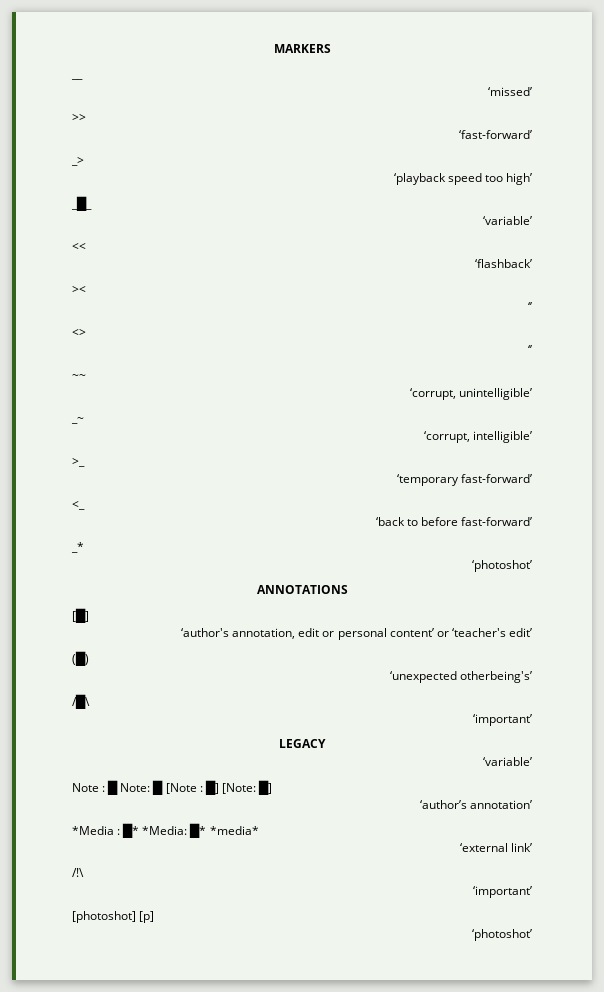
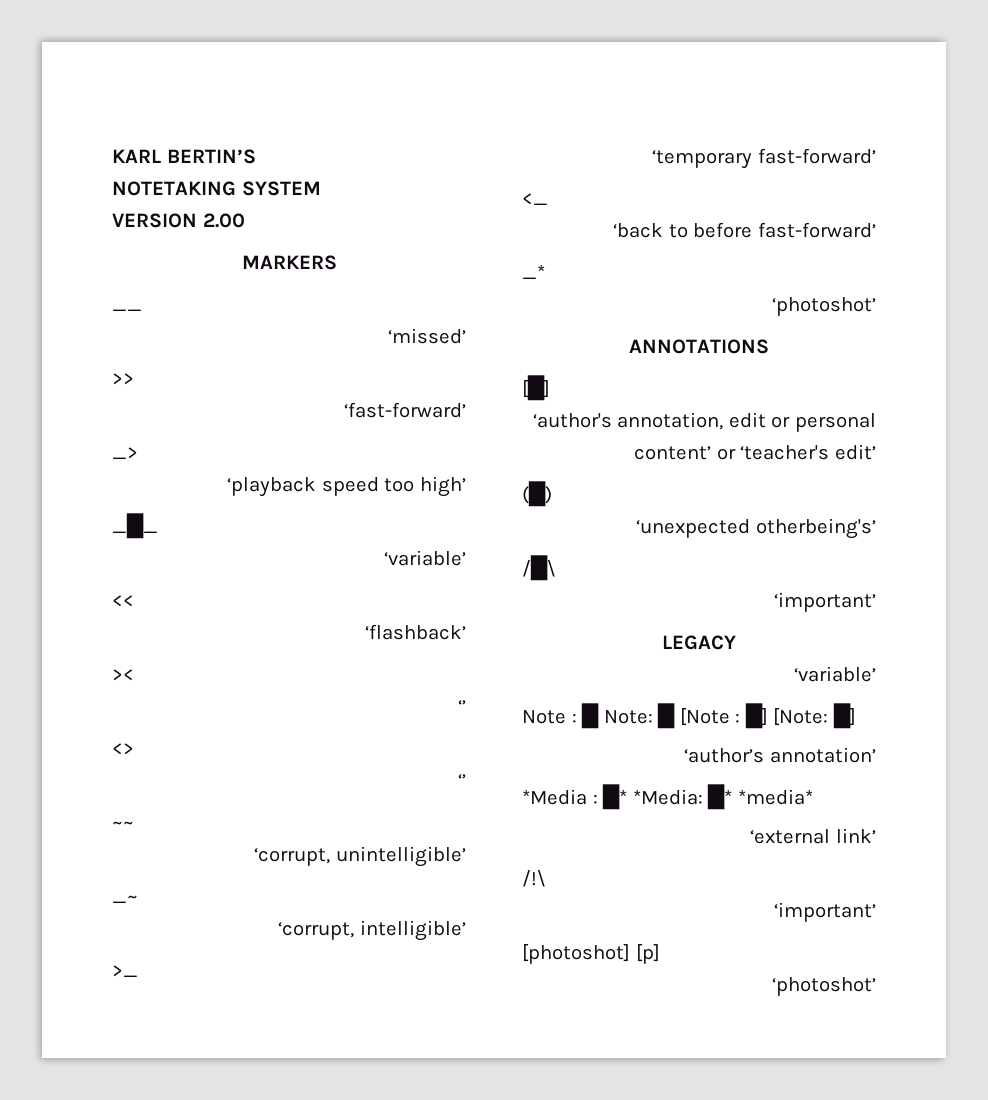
(273, 48) none -> [112,149,256,164] [112,181,321,196] [112,213,245,228] KARL BERTIN’S // NOTETAKING SYSTEM // VERSION 2.00 //

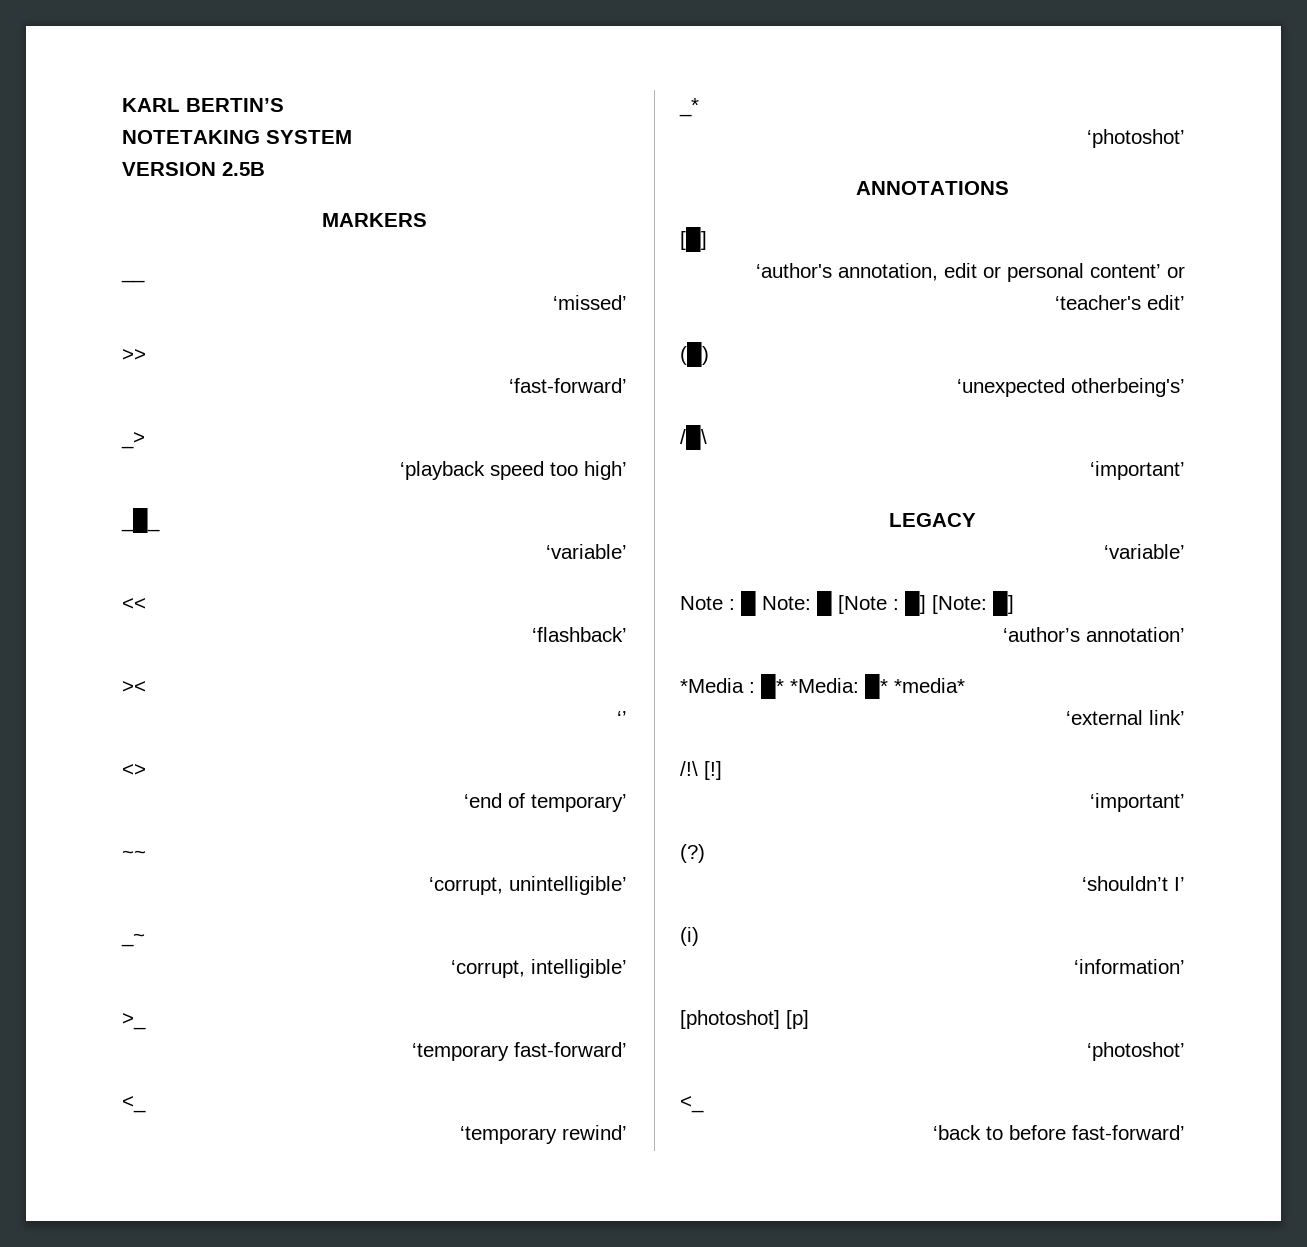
[202,213,245,228] 2.00 -> [222,162,265,176] 2.5B
[458,774,466,787] ‘’ -> [464,793,627,812] ‘end of temporary’
[613,222,876,238] ‘back to before fast-forward’ -> [460,1125,627,1144] ‘temporary rewind’
[774,902,876,922] [522,944,660,964] [772,977,876,996] // ‘important’ // [photoshot] [p] // ‘photoshot’ -> [704,761,722,780] [1090,793,1185,812] [680,844,705,863] [1082,876,1185,891] [680,927,699,946] [1074,959,1185,974] [680,1010,809,1029] [1087,1042,1185,1061] [680,1096,704,1113] [933,1125,1185,1140] [!] // ‘important’ // (?) // ‘shouldn’t I’ // (i) // ‘information’ // [photoshot] [p] // ‘photoshot’ // <_ // ‘back to before fast-forward’

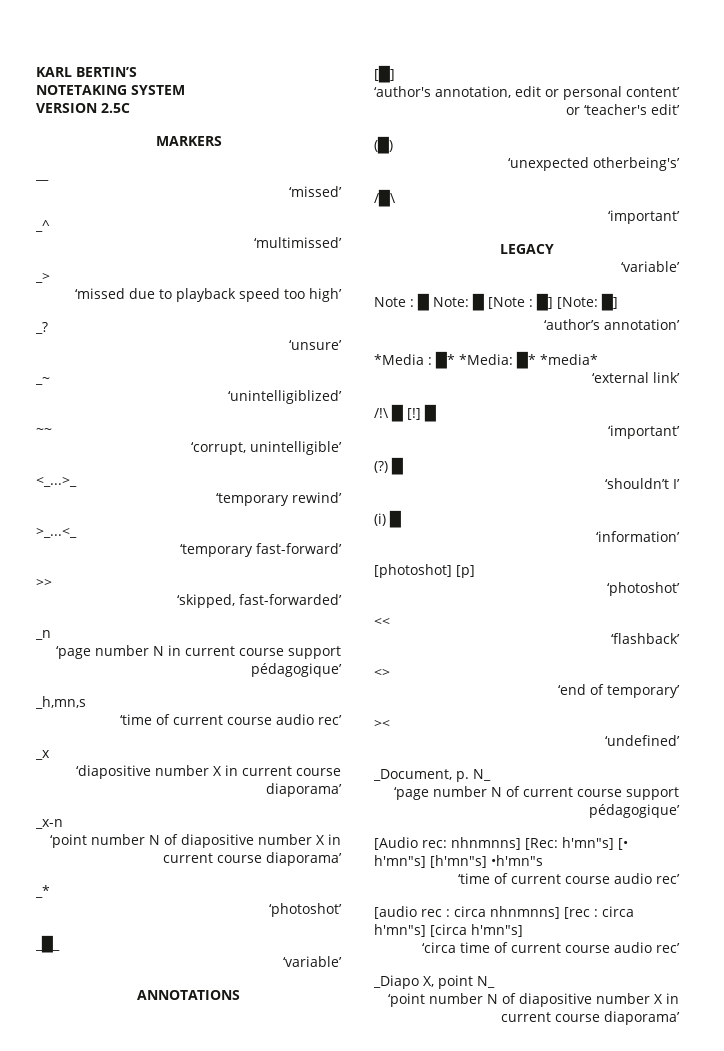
[222,162,265,176] 2.5B -> [101,103,130,113] 2.5C
[122,349,146,361] [509,378,627,393] >> // ‘fast-forward’ -> [35,220,50,232] [254,237,342,248] _^ // ‘multimissed’
[400,461,485,480] ‘playback -> [75,288,236,302] ‘missed due to playback
[121,508,160,533] [546,544,627,559] [122,598,146,610] [532,627,627,642] [122,681,146,693] [617,711,627,725] [122,764,146,776] [464,793,627,812] [122,850,146,859] [429,876,627,895] [121,933,145,947] [451,959,627,978] [122,1013,146,1030] [412,1042,627,1061] [122,1096,146,1113] [460,1125,627,1144] _█_ // ‘variable’ // << // ‘flashback’ // >< // ‘’ // <> // ‘end of temporary’ // ~~ // ‘corrupt, unintelligible’ // _~ // ‘corrupt, intelligible’ // >_ // ‘temporary fast-forward’ // <_ // ‘temporary rewind’ -> [35,322,48,334] [289,340,342,350] [35,377,50,385] [228,390,342,404] [36,428,52,434] [191,441,342,455] [36,477,77,487] [216,492,342,506] [36,528,77,538] [180,543,342,557] [36,579,52,587] [177,594,342,608] [35,630,51,640] [56,645,341,659] [251,663,342,677] [35,696,86,709] [120,714,342,725] [35,750,50,760] [76,765,341,779] [266,783,342,797] [35,819,63,829] [50,834,341,848] [163,852,342,866] _? // ‘unsure’ // _~ // ‘unintelligiblized’ // ~~ // ‘corrupt, unintelligible’ // <_...>_ // ‘temporary rewind’ // >_...<_ // ‘temporary fast-forward’ // >> // ‘skipped, fast-forwarded’ // _n // ‘page number N in current course support pédagogique’ // _h,mn,s // ‘time of current course audio rec’ // _x // ‘diapositive number X in current course diaporama’ // _x-n // ‘point number N of diapositive number X in current course diaporama’
(1185, 138) none -> [35,935,60,953] [283,956,342,967] // _█_ // ‘variable’
(698, 768) none -> [391,404,403,422] █
(722, 770) none -> [424,404,436,422] █
(705, 853) none -> [391,457,403,475] █
(699, 936) none -> [389,510,401,528] █
[680,1096,704,1113] [933,1125,1185,1140] <_ // ‘back to before fast-forward’ -> [374,618,390,626] [611,633,680,644] [374,669,390,677] [558,684,680,698] [374,720,390,728] [605,735,680,746] [373,769,491,782] [394,786,679,800] [589,804,680,818] [374,837,628,850] [374,855,543,868] [458,873,680,884] [374,906,634,919] [374,924,523,937] [422,942,680,953] [373,975,495,989] [388,993,679,1007] [501,1011,680,1025] << // ‘flashback’ // <> // ‘end of temporary’ // >< // ‘undefined’ // _Document, p. N_ // ‘page number N of current course support pédagogique’ // [Audio rec: nhnmnns] [Rec: h'mn"s] [• h'mn"s] [h'mn"s] •h'mn"s // ‘time of current course audio rec’ // [audio rec : circa nhnmnns] [rec : circa h'mn"s] [circa h'mn"s] // ‘circa time of current course audio rec’ // _Diapo X, point N_ // ‘point number N of diapositive number X in current course diaporama’

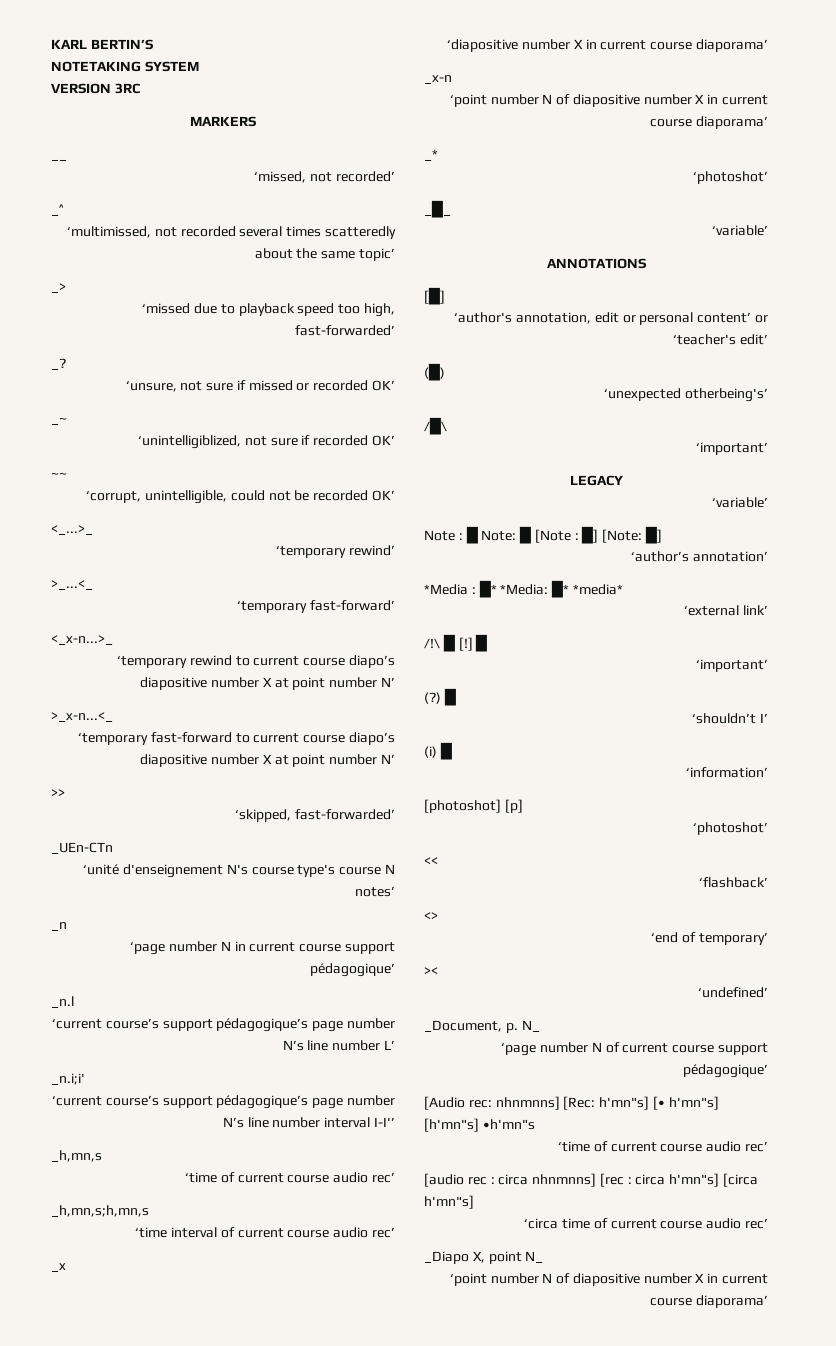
[101,103,130,113] 2.5C -> [114,83,140,94] 3RC
[289,186,342,197] [35,220,50,232] [254,237,342,248] ‘missed’ // _^ // ‘multimissed’ -> [254,171,395,183] [51,204,64,216] [67,226,396,239] [254,248,395,261] ‘missed, not recorded’ // _^ // ‘multimissed, not recorded several times scatteredly about the same topic’
[309,288,342,302] high’ -> [363,303,395,317] [295,325,395,336] high, fast-forwarded’
[289,340,342,350] [35,377,50,385] [228,390,342,404] [36,428,52,434] [191,441,342,455] ‘unsure’ // _~ // ‘unintelligiblized’ // ~~ // ‘corrupt, unintelligible’ -> [125,380,395,392] [51,417,67,425] [138,435,395,449] [51,472,67,478] [86,490,395,504] ‘unsure, not sure if missed or recorded OK’ // _~ // ‘unintelligiblized, not sure if recorded OK’ // ~~ // ‘corrupt, unintelligible, could not be recorded OK’
[36,579,52,587] [177,594,342,608] >> // ‘skipped, fast-forwarded’ -> [51,635,113,645] [117,655,395,668] [140,677,395,690] [51,712,113,722] [78,732,395,745] [140,754,395,767] [51,789,65,797] [235,809,395,822] [51,842,113,854] [83,864,395,878] [355,886,395,897] <_x-n...>_ // ‘temporary rewind to current course diapo’s diapositive number X at point number N’ // >_x-n...<_ // ‘temporary fast-forward to current course diapo’s diapositive number X at point number N’ // >> // ‘skipped, fast-forwarded’ // _UEn-CTn // ‘unité d'enseignement N's course type's course N notes’
(342, 670) none -> [51,996,74,1008] [52,1018,395,1032] [282,1040,395,1051] [51,1073,85,1085] [52,1095,395,1109] [222,1117,395,1128] // _n.l // ‘current course’s support pédagogique’s page number N’s line number L’ // _n.i;i' // ‘current course’s support pédagogique’s page number N’s line number interval I-I'’
(342, 720) none -> [51,1205,149,1217] [135,1227,395,1238] // _h,mn,s;h,mn,s // ‘time interval of current course audio rec’

